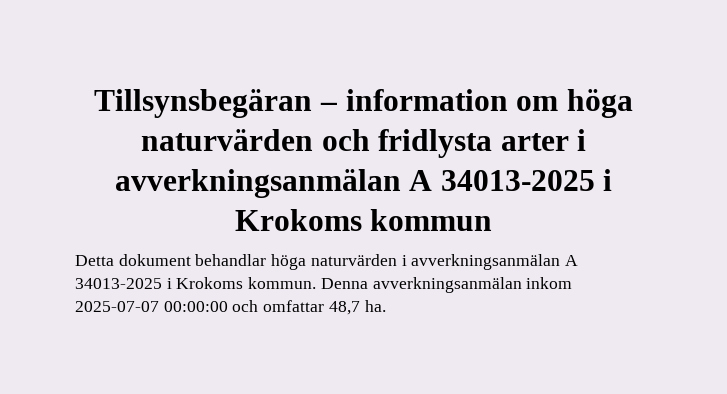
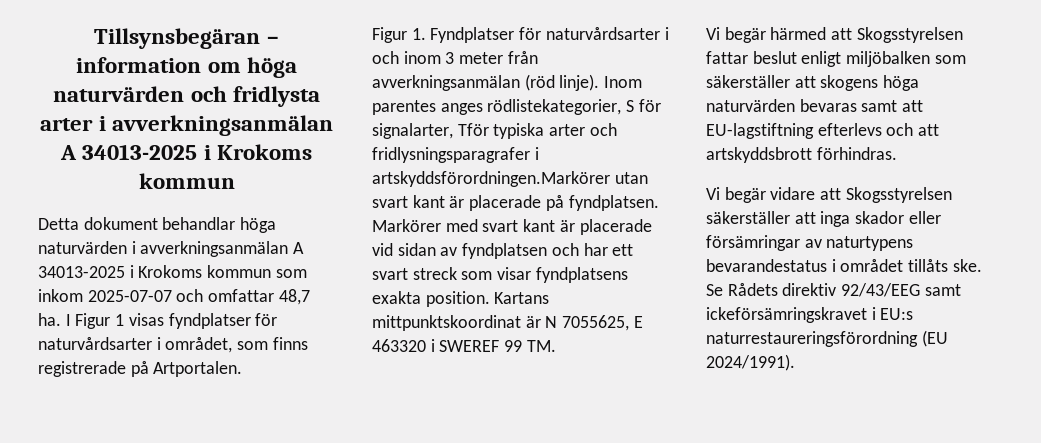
[248,277,522,293] kommun. Denna avverkningsanmälan -> [207,265,307,278] kommun som
[163,301,228,312] 00:00:00 -> (172, 296) none
(386, 306) none -> [65,313,278,329] [38,337,308,353] [38,361,243,377] [372,27,669,43] [372,51,538,64] [372,74,643,91] [372,99,661,115] [372,123,617,139] [372,147,539,163] [372,171,648,187] [372,195,659,211] [372,219,652,235] [372,243,634,259] [372,267,628,283] [372,291,550,307] [372,315,643,331] [372,339,556,352] [706,27,963,43] [706,51,966,67] [706,75,920,91] [706,99,924,112] [706,123,940,139] [706,147,897,163] [706,187,952,203] [706,211,941,227] [706,235,914,251] [706,259,982,272] [706,283,961,297] [706,307,914,323] [706,330,948,347] [706,354,795,371] I Figur 1 visas fyndplatser för naturvårdsarter i området, som finns registrerade på Artportalen. // Figur 1. Fyndplatser för naturvårdsarter i och inom 3 meter från avverkningsanmälan (röd linje). Inom parentes anges rödlistekategorier, S för signalarter, Tför typiska arter och fridlysningsparagrafer i artskyddsförordningen.Markörer utan svart kant är placerade på fyndplatsen. Markörer med svart kant är placerade vid sidan av fyndplatsen och har ett svart streck som visar fyndplatsens exakta position. Kartans mittpunktskoordinat är N 7055625, E 463320 i SWEREF 99 TM. // Vi begär härmed att Skogsstyrelsen fattar beslut enligt miljöbalken som säkerställer att skogens höga naturvärden bevaras samt att EU-lagstiftning efterlevs och att artskyddsbrott förhindras. // Vi begär vidare att Skogsstyrelsen säkerställer att inga skador eller försämringar av naturtypens bevarandestatus i området tillåts ske. Se Rådets direktiv 92/43/EEG samt ickeförsämringskravet i EU:s naturrestaureringsförordning (EU 2024/1991).

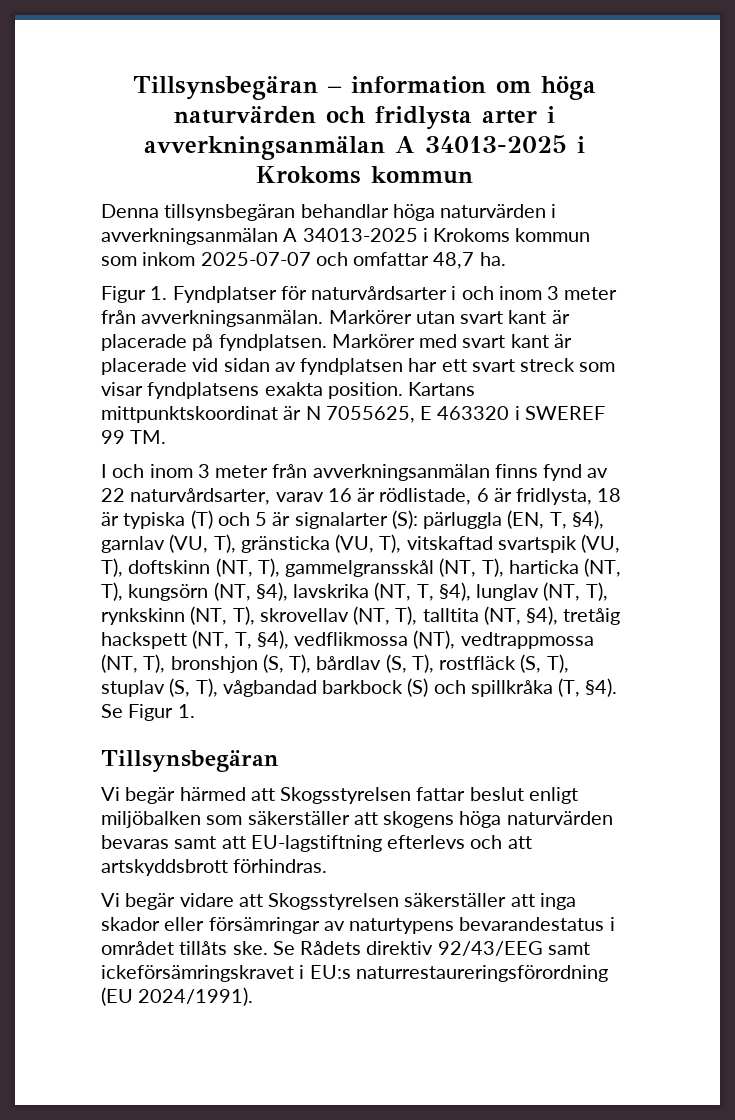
[38,217,158,230] Detta dokument -> [101,204,296,221] Denna tillsynsbegäran
[65,313,278,329] [38,337,308,353] [38,361,243,377] I Figur 1 visas fyndplatser för naturvårdsarter i området, som finns registrerade på Artportalen. -> (506, 259) none
[372,74,643,91] [372,99,661,115] [372,123,617,139] [372,147,539,163] [372,171,610,187] avverkningsanmälan (röd linje). Inom parentes anges rödlistekategorier, S för signalarter, Tför typiska arter och fridlysningsparagrafer i artskyddsförordningen.Markörer -> [141,310,412,327] avverkningsanmälan. Markörer
[551,243,579,256] och -> (404, 366) none
(556, 346) none -> [101,464,609,481] [101,488,622,505] [101,510,604,529] [101,534,621,553] [101,558,622,577] [101,582,608,601] [101,606,621,625] [101,630,594,649] [101,654,569,673] [101,678,618,697] [101,704,195,721] [101,750,279,772] // I och inom 3 meter från avverkningsanmälan finns fynd av 22 naturvårdsarter, varav 16 är rödlistade, 6 är fridlysta, 18 är typiska (T) och 5 är signalarter (S): pärluggla (EN, T, §4), garnlav (VU, T), gränsticka (VU, T), vitskaftad svartspik (VU, T), doftskinn (NT, T), gammelgransskål (NT, T), harticka (NT, T), kungsörn (NT, §4), lavskrika (NT, T, §4), lunglav (NT, T), rynkskinn (NT, T), skrovellav (NT, T), talltita (NT, §4), tretåig hackspett (NT, T, §4), vedflikmossa (NT), vedtrappmossa (NT, T), bronshjon (S, T), bårdlav (S, T), rostfläck (S, T), stuplav (S, T), vågbandad barkbock (S) och spillkråka (T, §4). Se Figur 1. // Tillsynsbegäran

